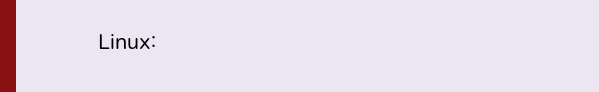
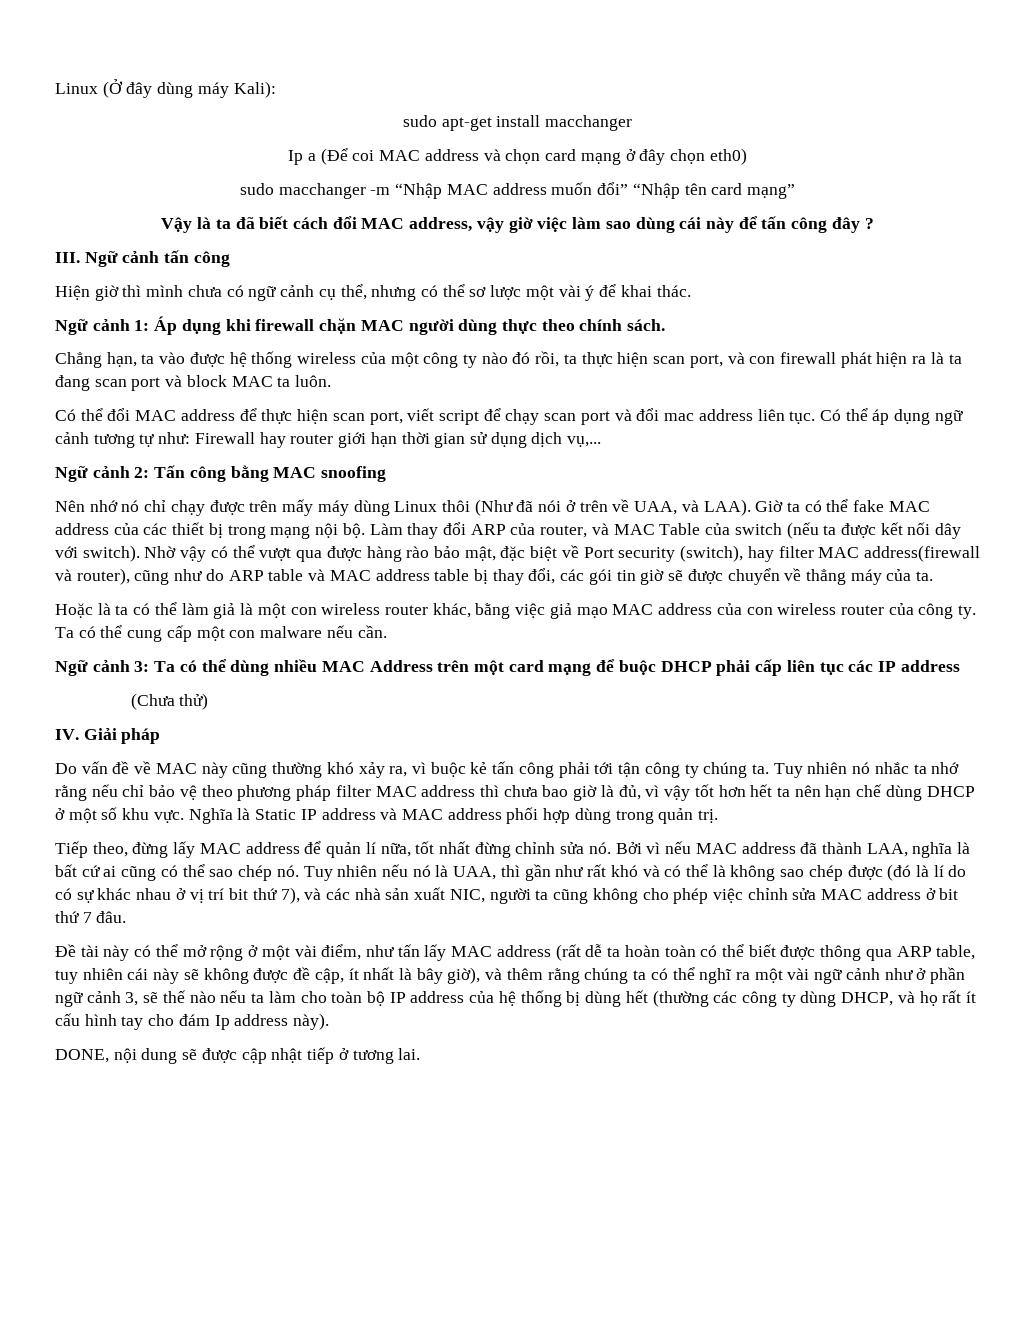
[98,34,156,49] Linux: -> [55,79,276,98] [402,115,633,131] [288,148,747,165] [240,182,795,199] [161,216,874,233] [55,250,230,267] [55,284,691,301] [55,316,666,335] [55,351,962,368] [55,375,332,391] [55,408,963,425] [55,432,602,448] [55,465,387,482] [55,499,930,516] [55,522,962,539] [55,545,980,562] [55,568,934,585] [55,602,977,619] [55,625,387,642] [55,659,960,676] [130,693,209,710] [55,728,161,744] [55,761,960,778] [55,784,975,801] [55,807,719,824] [55,841,971,858] [55,864,967,881] [55,887,959,904] [55,911,127,923] [55,944,976,961] [55,967,966,984] [55,990,977,1007] [55,1013,330,1030] [55,1047,421,1064] Linux (Ở đây dùng máy Kali): // sudo apt-get install macchanger // Ip a (Để coi MAC address và chọn card mạng ở đây chọn eth0) // sudo macchanger -m “Nhập MAC address muốn đổi” “Nhập tên card mạng” // Vậy là ta đã biết cách đổi MAC address, vậy giờ việc làm sao dùng cái này để tấn công đây ? // III. Ngữ cảnh tấn công // Hiện giờ thì mình chưa có ngữ cảnh cụ thể, nhưng có thể sơ lược một vài ý để khai thác. // Ngữ cảnh 1: Áp dụng khi firewall chặn MAC người dùng thực theo chính sách. // Chẳng hạn, ta vào được hệ thống wireless của một công ty nào đó rồi, ta thực hiện scan port, và con firewall phát hiện ra là ta đang scan port và block MAC ta luôn. // Có thể đổi MAC address để thực hiện scan port, viết script để chạy scan port và đổi mac address liên tục. Có thể áp dụng ngữ cảnh tương tự như: Firewall hay router giới hạn thời gian sử dụng dịch vụ,... // Ngữ cảnh 2: Tấn công bằng MAC snoofing // Nên nhớ nó chỉ chạy được trên mấy máy dùng Linux thôi (Như đã nói ở trên về UAA, và LAA). Giờ ta có thể fake MAC address của các thiết bị trong mạng nội bộ. Làm thay đổi ARP của router, và MAC Table của switch (nếu ta được kết nối dây với switch). Nhờ vậy có thể vượt qua được hàng rào bảo mật, đặc biệt về Port security (switch), hay filter MAC address(firewall và router), cũng như do ARP table và MAC address table bị thay đổi, các gói tin giờ sẽ được chuyển về thẳng máy của ta. // Hoặc là ta có thể làm giả là một con wireless router khác, bằng việc giả mạo MAC address của con wireless router của công ty. Ta có thể cung cấp một con malware nếu cần. // Ngữ cảnh 3: Ta có thể dùng nhiều MAC Address trên một card mạng để buộc DHCP phải cấp liên tục các IP address // (Chưa thử) // IV. Giải pháp // Do vấn đề về MAC này cũng thường khó xảy ra, vì buộc kẻ tấn công phải tới tận công ty chúng ta. Tuy nhiên nó nhắc ta nhớ rằng nếu chỉ bảo vệ theo phương pháp filter MAC address thì chưa bao giờ là đủ, vì vậy tốt hơn hết ta nên hạn chế dùng DHCP ở một số khu vực. Nghĩa là Static IP address và MAC address phối hợp dùng trong quản trị. // Tiếp theo, đừng lấy MAC address để quản lí nữa, tốt nhất đừng chỉnh sửa nó. Bởi vì nếu MAC address đã thành LAA, nghĩa là bất cứ ai cũng có thể sao chép nó. Tuy nhiên nếu nó là UAA, thì gần như rất khó và có thể là không sao chép được (đó là lí do có sự khác nhau ở vị trí bit thứ 7), và các nhà sản xuất NIC, người ta cũng không cho phép việc chỉnh sửa MAC address ở bit thứ 7 đâu. // Đề tài này có thể mở rộng ở một vài điểm, như tấn lấy MAC address (rất dễ ta hoàn toàn có thể biết được thông qua ARP table, tuy nhiên cái này sẽ không được đề cập, ít nhất là bây giờ), và thêm rằng chúng ta có thể nghĩ ra một vài ngữ cảnh như ở phần ngữ cảnh 3, sẽ thế nào nếu ta làm cho toàn bộ IP address của hệ thống bị dùng hết (thường các công ty dùng DHCP, và họ rất ít cấu hình tay cho đám Ip address này). // DONE, nội dung sẽ được cập nhật tiếp ở tương lai.

